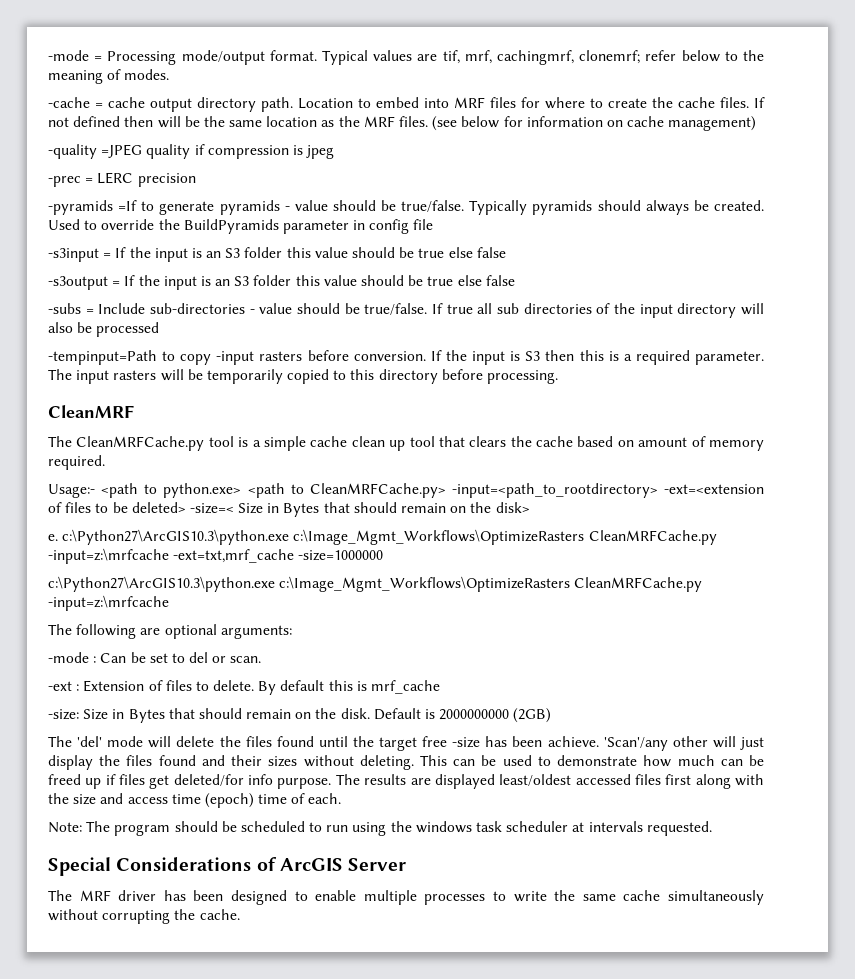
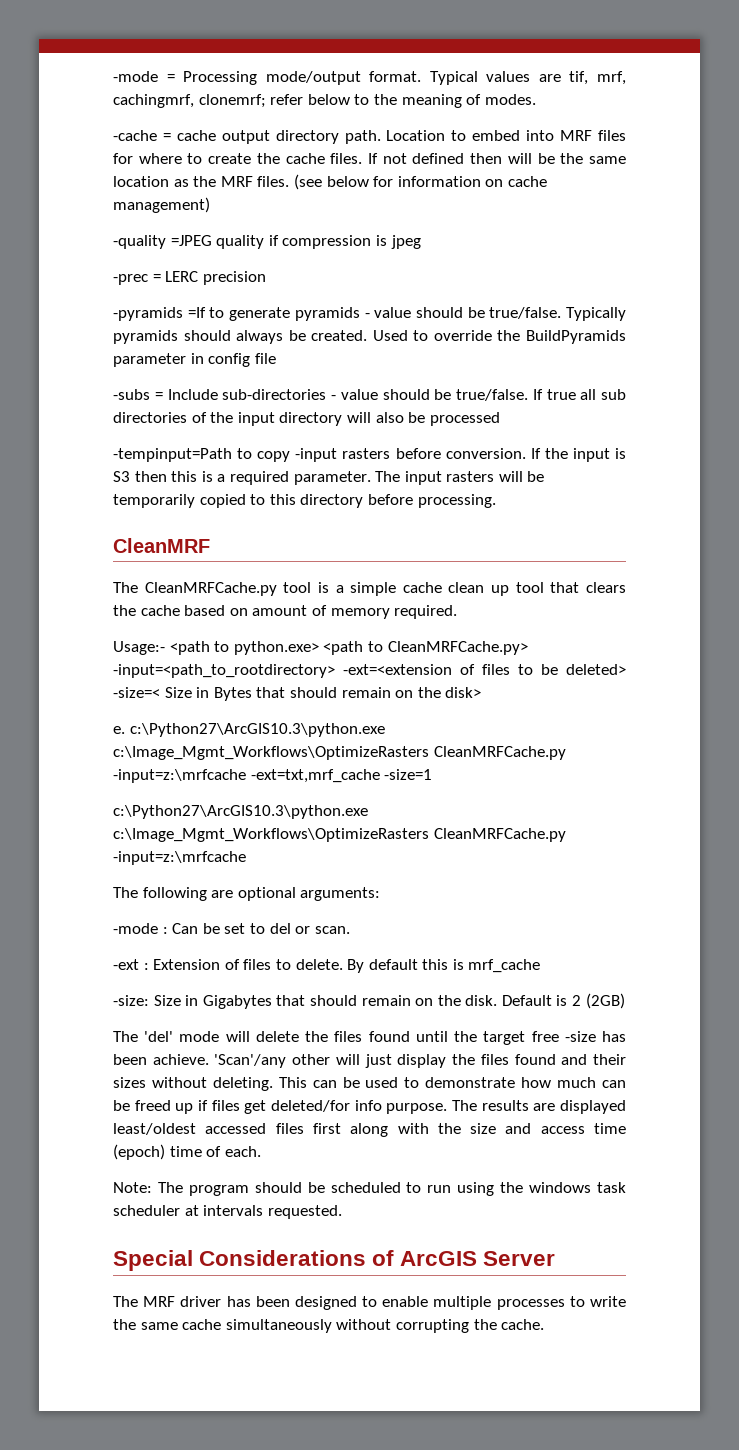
[48,247,506,262] [48,275,515,290] // -s3input = If the input is an S3 folder this value should be true else false // -s3output = If the input is an S3 folder this value should be true else false -> (276, 358) none
[298,550,384,561] -size=1000000 -> [384,769,433,780] -size=1
[128,709,165,723] Bytes -> [202,995,272,1009] Gigabytes
[439,709,510,720] 2000000000 -> [572,995,582,1006] 2

